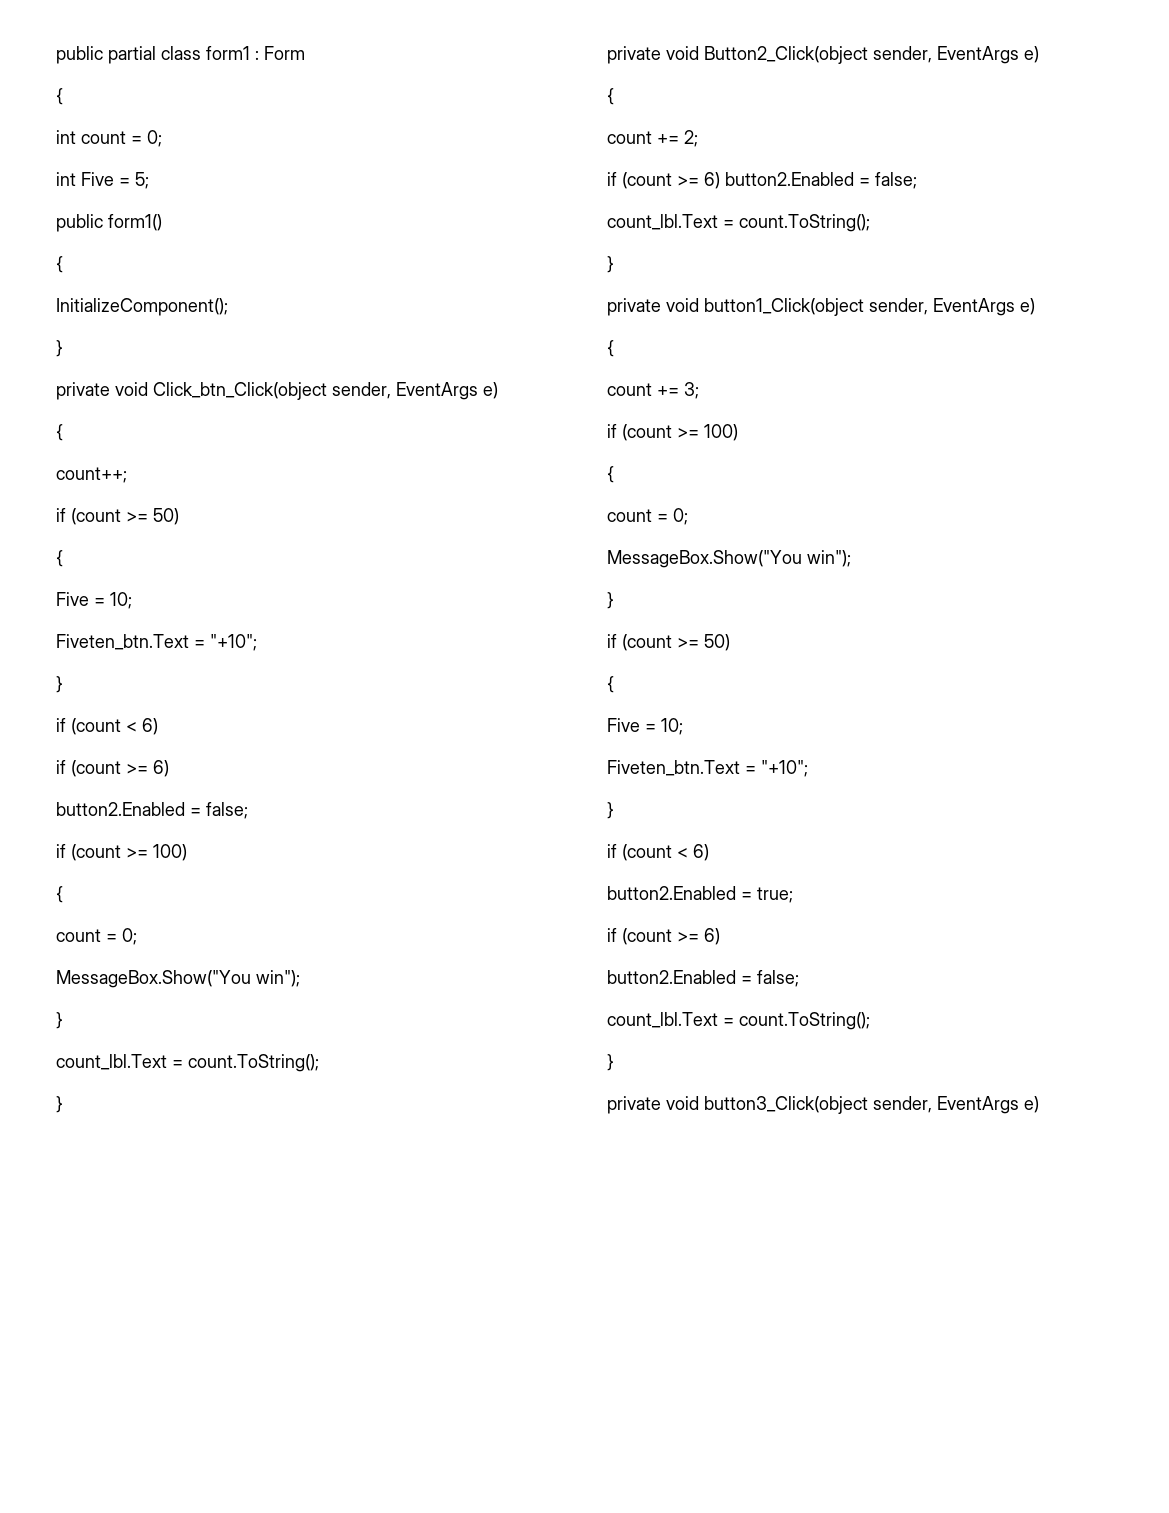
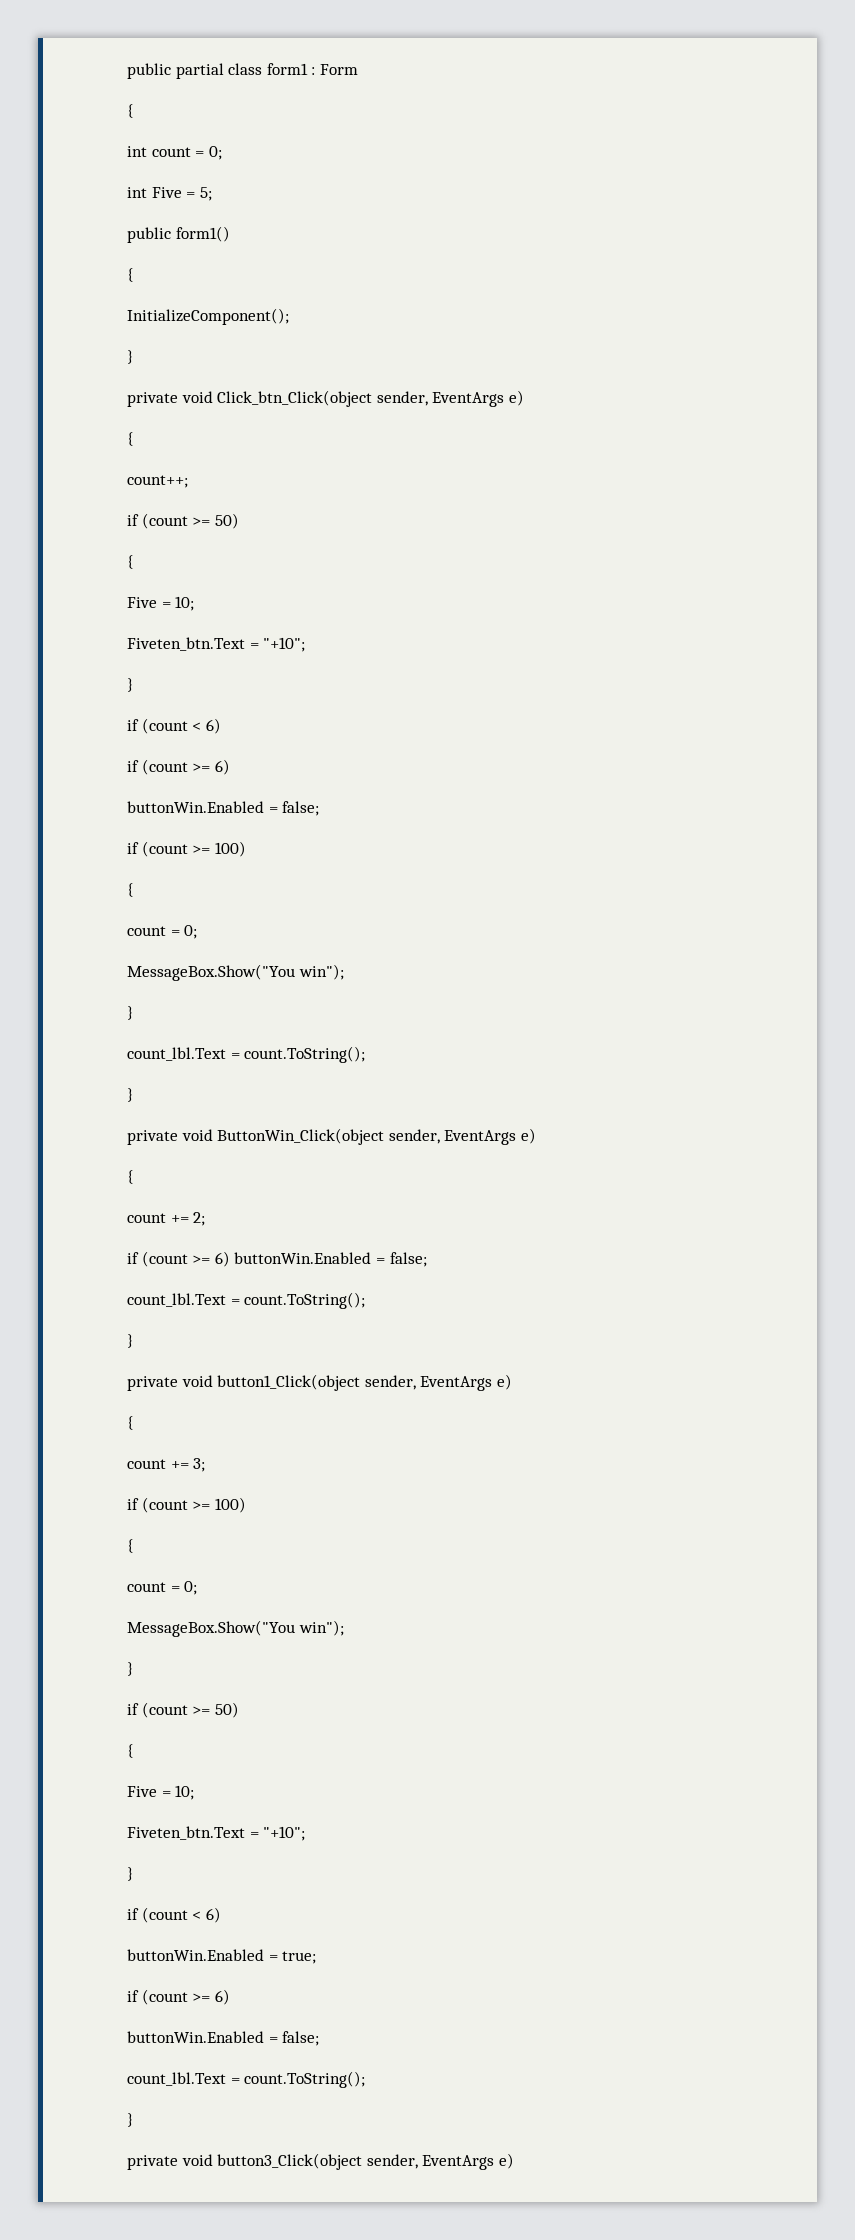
[56,802,185,816] button2.Enabled -> [127,801,264,813] buttonWin.Enabled
[704,46,868,64] Button2_Click(object -> [217,1128,385,1145] ButtonWin_Click(object
[725,172,854,186] button2.Enabled -> [234,1252,372,1264] buttonWin.Enabled
[607,886,736,900] button2.Enabled -> [127,1949,264,1961] buttonWin.Enabled
[607,970,736,984] button2.Enabled -> [127,2031,264,2043] buttonWin.Enabled

